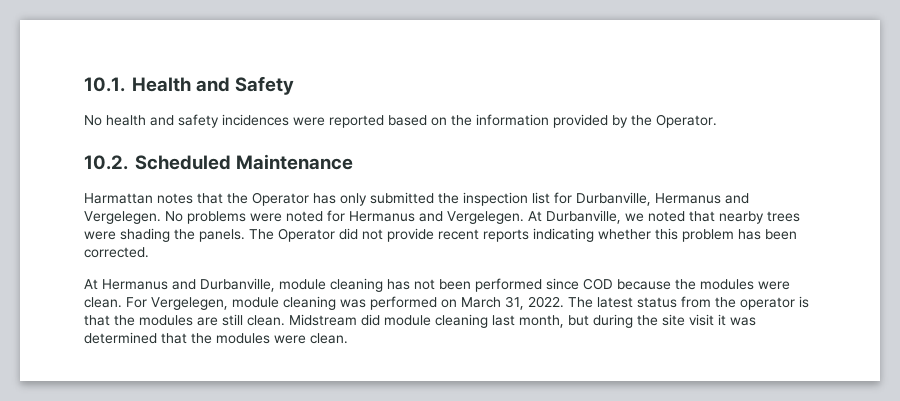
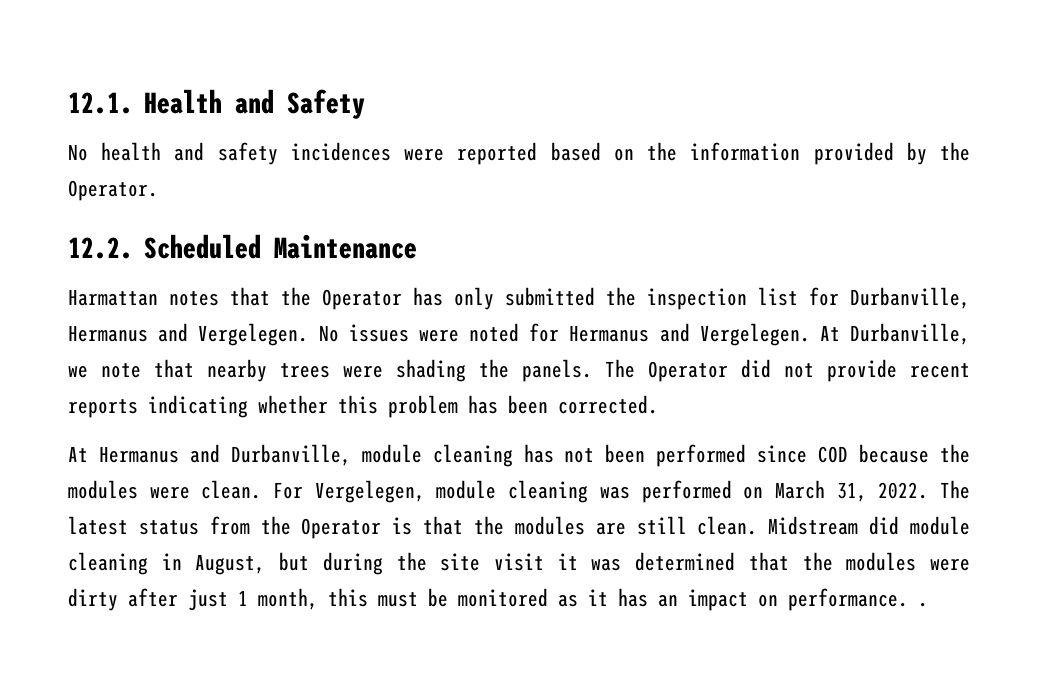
[84,77,125,92] 10.1. -> [68,92,133,114] 12.1.
[84,155,128,170] 10.2. -> [68,237,133,259] 12.2.
[187,211,246,224] problems -> [348,324,409,342] issues
[648,211,685,222] noted -> [101,363,141,378] note
[740,297,795,310] operator -> [301,518,382,539] Operator
[492,315,564,328] last month, -> [161,553,266,575] in August,
[310,333,348,344] clean. -> [68,588,928,611] dirty after just 1 month, this must be monitored as it has an impact on performance. .

